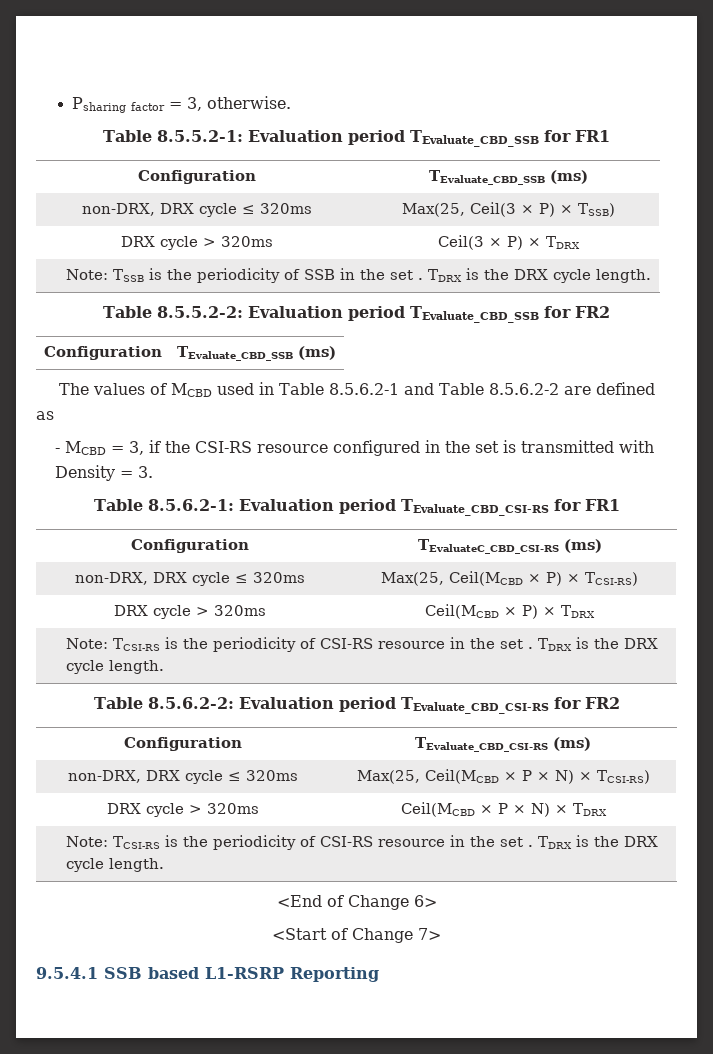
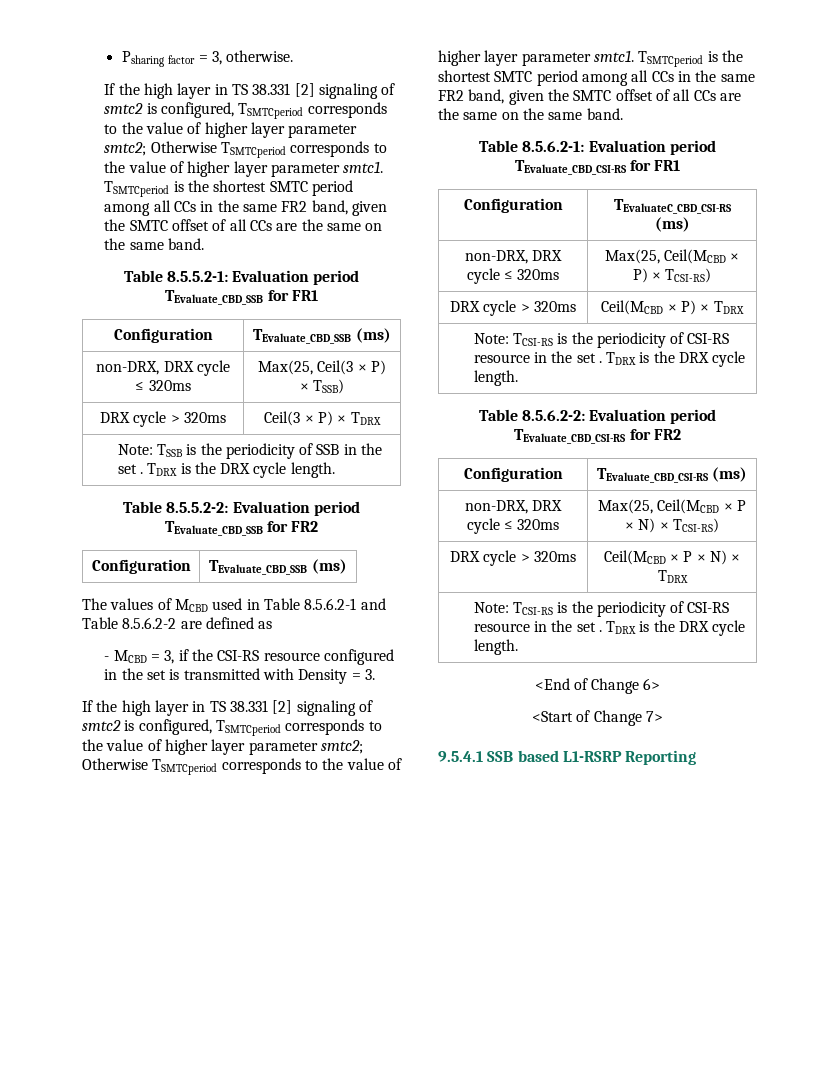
(292, 102) none -> [104,83,396,99] [104,102,387,119] [104,122,358,138] [104,141,387,158] [104,161,384,177] [104,180,353,197] [104,200,387,216] [104,219,383,231] [104,238,204,250] // If the high layer in TS 38.331 [2] signaling of smtc2 is configured, TSMTCperiod corresponds to the value of higher layer parameter smtc2; Otherwise TSMTCperiod corresponds to the value of higher layer parameter smtc1. TSMTCperiod is the shortest SMTC period among all CCs in the same FR2 band, given the SMTC offset of all CCs are the same on the same band.
(153, 472) none -> [82,700,373,716] [82,719,382,736] [82,739,363,755] [82,758,402,775] [438,50,743,67] [438,70,755,86] [438,89,741,105] [438,108,623,120] // If the high layer in TS 38.331 [2] signaling of smtc2 is configured, TSMTCperiod corresponds to the value of higher layer parameter smtc2; Otherwise TSMTCperiod corresponds to the value of higher layer parameter smtc1. TSMTCperiod is the shortest SMTC period among all CCs in the same FR2 band, given the SMTC offset of all CCs are the same on the same band.

